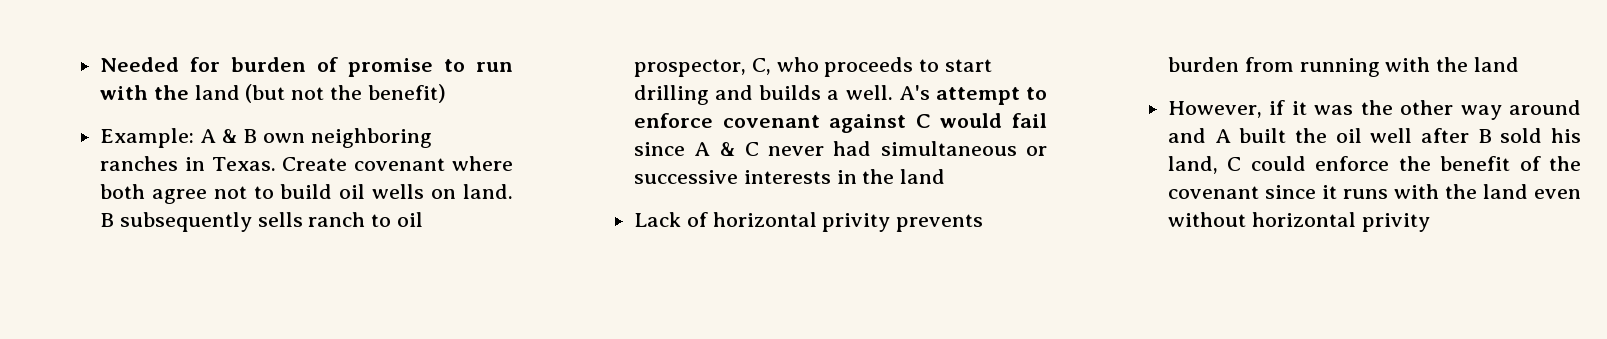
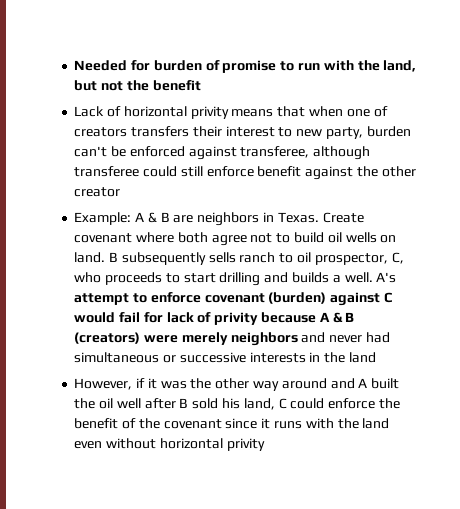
[194,84,446,103] land (but not the benefit) -> [383,60,417,72] [74,80,201,91] [74,106,388,119] [74,126,411,139] [74,146,371,160] [74,166,416,180] [74,187,121,197] land, but not the benefit // Lack of horizontal privity means that when one of creators transfers their interest to new party, burden can't be enforced against transferee, although transferee could still enforce benefit against the other creator
[263,128,433,148] [99,156,178,171] own neighboring ranches -> [173,212,260,226] are neighbors
(820, 121) none -> [268,292,327,304] (burden)
[633,142,759,156] since A & C -> [143,312,355,325] [74,332,326,346] for lack of privity because A & B (creators) were merely neighbors and
[633,212,984,232] [1167,57,1520,77] // Lack of horizontal privity prevents burden from running with the land -> (377, 357) none

